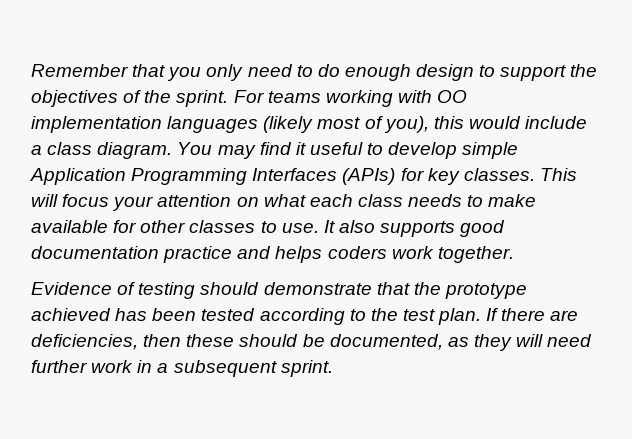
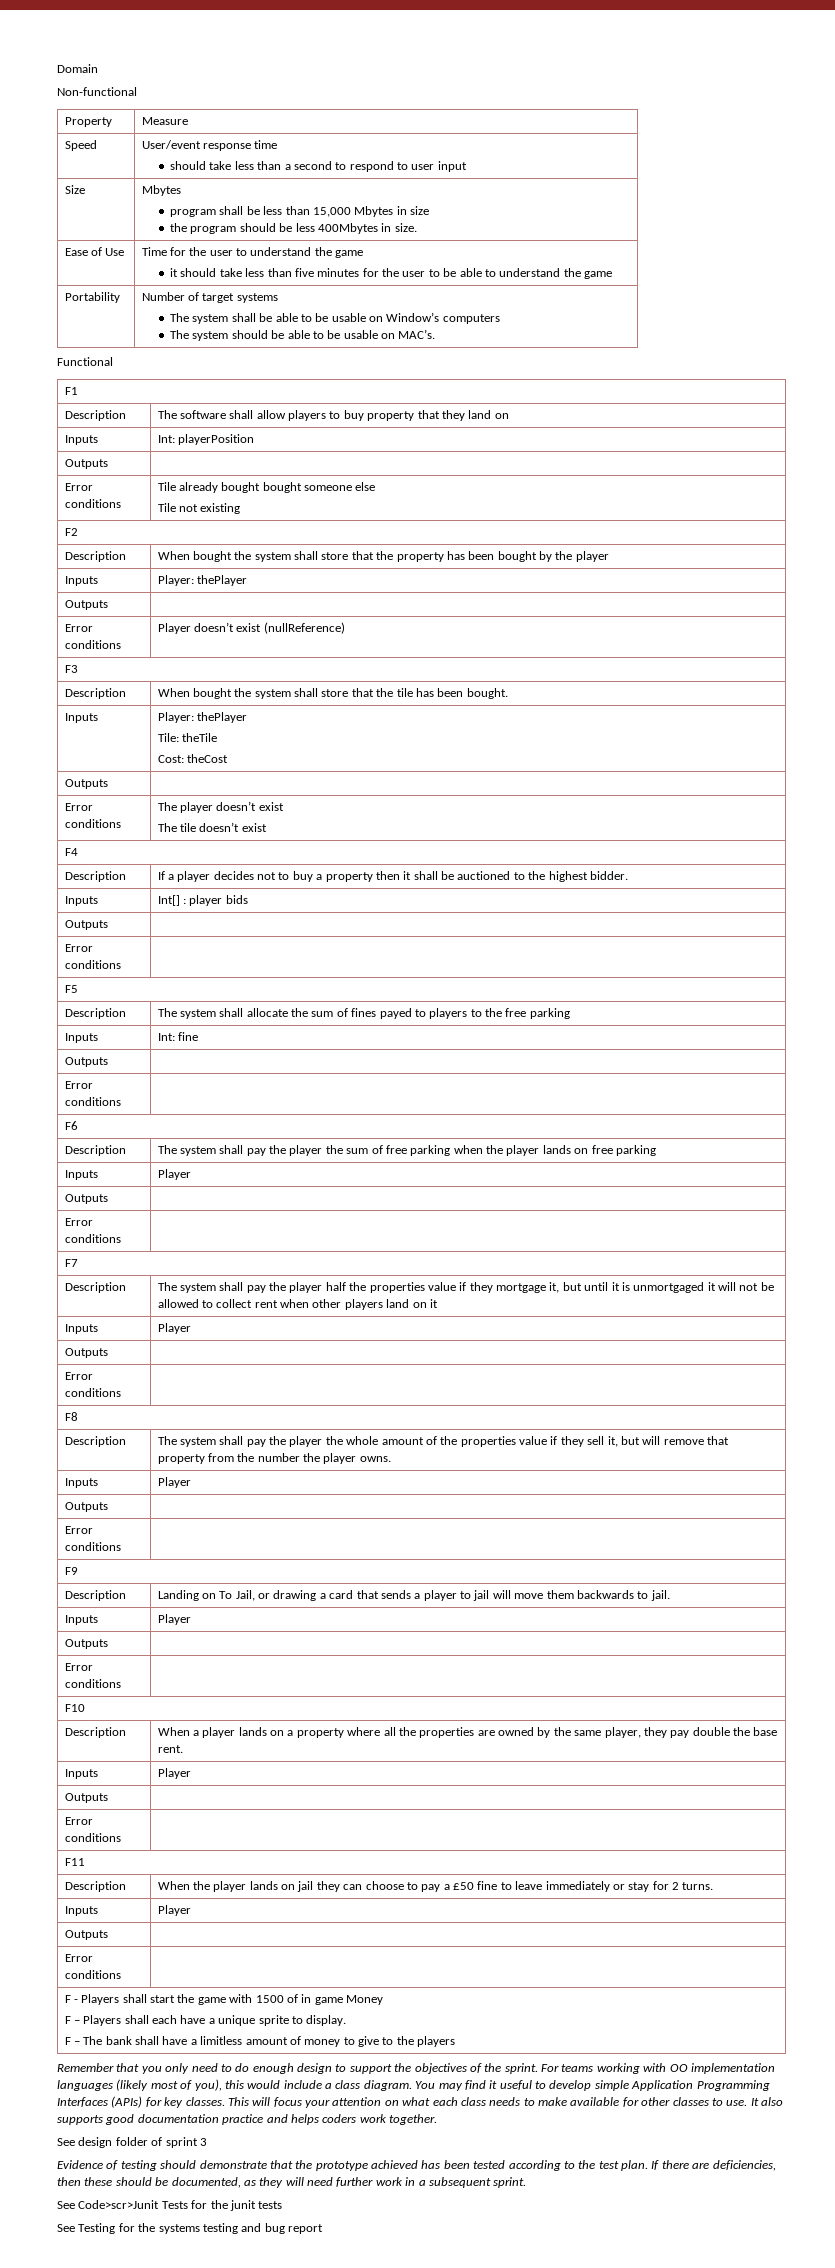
(31, 70) none -> [57,64,98,73] [57,87,137,96] [64,117,112,127] [141,117,188,125] [64,140,97,151] [141,140,278,151] [170,161,467,172] [64,185,85,194] [141,185,181,196] [170,206,430,217] [170,223,417,234] [64,247,125,256] [141,247,364,258] [170,268,613,279] [64,292,120,303] [141,292,278,303] [170,312,500,324] [170,329,436,341] [57,357,113,366] [64,387,78,395] [64,410,126,421] [157,410,509,421] [64,435,98,445] [157,434,254,445] [64,459,108,469] [64,483,93,491] [64,499,121,508] [157,482,376,493] [157,503,241,514] [64,528,78,536] [64,551,126,562] [157,551,609,562] [64,576,98,586] [157,575,247,586] [64,600,108,610] [64,624,93,632] [64,640,121,649] [157,622,345,634] [64,665,78,673] [64,688,126,699] [157,688,508,699] [64,713,98,723] [157,712,247,723] [157,733,217,742] [157,754,228,763] [64,779,108,789] [64,803,93,811] [64,819,121,828] [157,801,284,813] [157,822,267,832] [64,848,78,856] [64,871,126,882] [157,871,628,882] [64,896,98,906] [157,895,248,906] [64,920,108,930] [64,944,93,952] [64,960,121,969] [64,985,78,993] [64,1008,126,1019] [157,1008,570,1019] [64,1033,98,1043] [157,1032,198,1041] [64,1057,108,1067] [64,1081,93,1089] [64,1097,121,1106] [64,1121,78,1130] [64,1145,126,1156] [157,1145,656,1156] [64,1170,98,1180] [157,1169,191,1180] [64,1194,108,1204] [64,1218,93,1226] [64,1234,121,1243] [64,1259,78,1267] [64,1282,126,1293] [157,1282,774,1293] [157,1299,438,1310] [64,1324,98,1334] [157,1323,191,1334] [64,1348,108,1358] [64,1372,93,1380] [64,1388,121,1397] [64,1412,78,1421] [64,1436,126,1447] [157,1436,730,1447] [157,1453,391,1464] [64,1478,98,1488] [157,1477,191,1488] [64,1502,108,1512] [64,1526,93,1534] [64,1542,121,1551] [64,1567,78,1575] [64,1590,126,1601] [157,1590,670,1601] [64,1615,98,1625] [157,1614,191,1625] [64,1639,108,1649] [64,1663,93,1671] [64,1679,121,1688] [64,1704,85,1712] [64,1727,126,1738] [157,1727,778,1738] [157,1745,183,1753] [64,1769,98,1779] [157,1768,191,1779] [64,1793,108,1803] [64,1817,93,1825] [64,1833,121,1842] [64,1858,85,1866] [64,1881,126,1892] [157,1881,714,1892] [64,1906,98,1916] [157,1905,191,1916] [64,1930,108,1940] [64,1954,93,1962] [64,1970,121,1979] [64,1994,384,2005] [64,2015,347,2026] [64,2036,456,2047] Domain // Non-functional // Property | Measure // Speed | User/event response time // should take less than a second to respond to user input // Size | Mbytes // program shall be less than 15,000 Mbytes in size // the program should be less 400Mbytes in size. // Ease of Use | Time for the user to understand the game // it should take less than five minutes for the user to be able to understand the game // Portability | Number of target systems // The system shall be able to be usable on Window’s computers // The system should be able to be usable on MAC’s. // Functional // F1 // Description | The software shall allow players to buy property that they land on // Inputs | Int: playerPosition // Outputs | // Error conditions | Tile already bought bought someone else // Tile not existing // F2 // Description | When bought the system shall store that the property has been bought by the player // Inputs | Player: thePlayer // Outputs | // Error conditions | Player doesn’t exist (nullReference) // F3 // Description | When bought the system shall store that the tile has been bought. // Inputs | Player: thePlayer // Tile: theTile // Cost: theCost // Outputs | // Error conditions | The player doesn’t exist // The tile doesn’t exist // F4 // Description | If a player decides not to buy a property then it shall be auctioned to the highest bidder. // Inputs | Int[] : player bids // Outputs | // Error conditions | // F5 // Description | The system shall allocate the sum of fines payed to players to the free parking // Inputs | Int: fine // Outputs | // Error conditions | // F6 // Description | The system shall pay the player the sum of free parking when the player lands on free parking // Inputs | Player // Outputs | // Error conditions | // F7 // Description | The system shall pay the player half the properties value if they mortgage it, but until it is unmortgaged it will not be allowed to collect rent when other players land on it // Inputs | Player // Outputs | // Error conditions | // F8 // Description | The system shall pay the player the whole amount of the properties value if they sell it, but will remove that property from the number the player owns. // Inputs | Player // Outputs | // Error conditions | // F9 // Description | Landing on To Jail, or drawing a card that sends a player to jail will move them backwards to jail. // Inputs | Player // Outputs | // Error conditions | // F10 // Description | When a player lands on a property where all the properties are owned by the same player, they pay double the base rent. // Inputs | Player // Outputs | // Error conditions | // F11 // Description | When the player lands on jail they can choose to pay a £50 fine to leave immediately or stay for 2 turns. // Inputs | Player // Outputs | // Error conditions | // F - Players shall start the game with 1500 of in game Money // F – Players shall each have a unique sprite to display. // F – The bank shall have a limitless amount of money to give to the players //
(514, 254) none -> [57,2137,207,2148] // See design folder of sprint 3
(333, 368) none -> [57,2200,283,2211] [57,2223,323,2234] // See Code>scr>Junit Tests for the junit tests // See Testing for the systems testing and bug report

